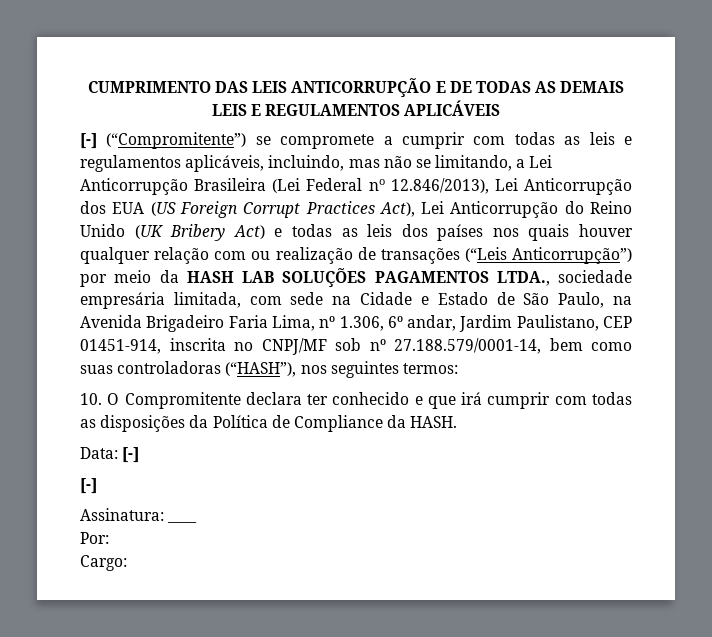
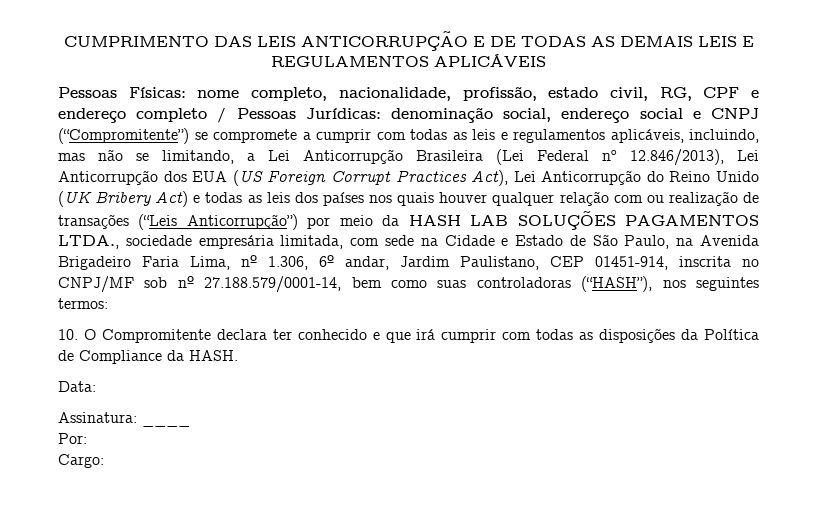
[80,133,97,149] [-] -> [58,86,760,101] [58,107,759,123] Pessoas Físicas: nome completo, nacionalidade, profissão, estado civil, RG, CPF e endereço completo / Pessoas Jurídicas: denominação social, endereço social e CNPJ
[122,447,140,463] [80,478,97,494] [-] // [-] -> (96, 386) none

